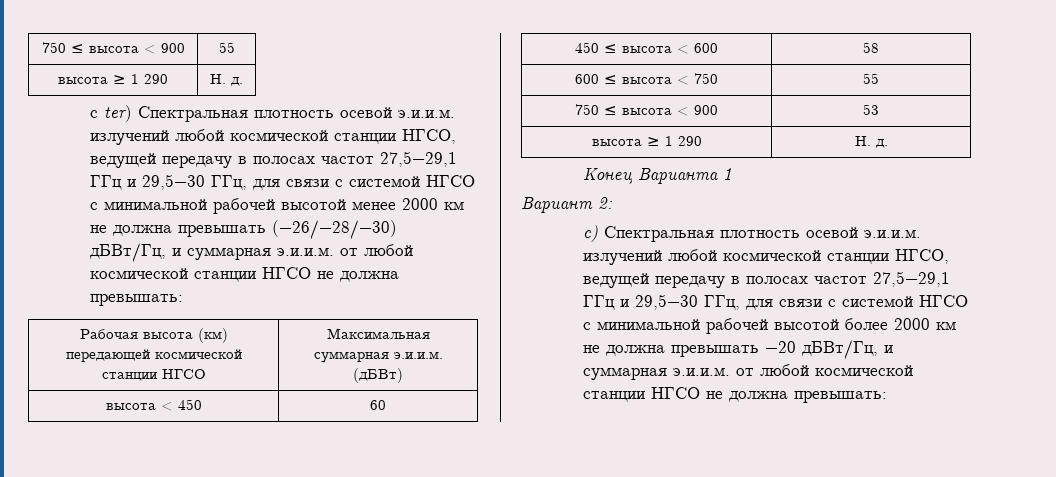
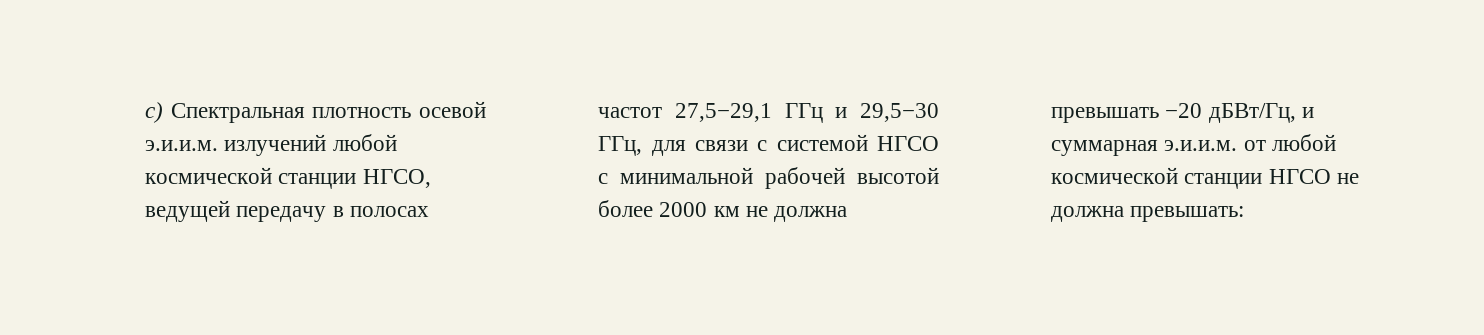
[41,42,185,54] [218,42,235,53] [57,74,168,84] [210,74,243,86] [90,105,456,122] [90,129,457,145] [90,151,458,168] [90,174,476,190] [90,198,465,214] [90,220,398,239] [90,243,414,262] [90,267,400,282] [90,294,184,306] [79,328,228,343] [65,349,242,362] [101,369,206,381] [326,328,430,339] [313,351,443,363] [353,368,403,383] [105,399,202,411] [370,400,386,410] [575,42,718,54] [863,42,879,53] [575,73,718,85] [863,73,879,84] [575,104,718,116] [863,104,879,115] [591,136,702,146] [854,136,888,148] [583,168,733,185] [521,197,613,214] 750 ≤ высота < 900 | 55 // высота ≥ 1 290 | Н. д. // c ter) Спектральная плотность осевой э.и.и.м. излучений любой космической станции НГСО, ведущей передачу в полосах частот 27,5−29,1 ГГц и 29,5−30 ГГц, для связи с системой НГСО с минимальной рабочей высотой менее 2000 км не должна превышать (−26/−28/−30) дБВт/Гц, и суммарная э.и.и.м. от любой космической станции НГСО не должна превышать: // Рабочая высота (км) передающей космической станции НГСО | Максимальная суммарная э.и.и.м. (дБВт) // высота < 450 | 60 // 450 ≤ высота < 600 | 58 // 600 ≤ высота < 750 | 55 // 750 ≤ высота < 900 | 53 // высота ≥ 1 290 | Н. д. // Конец Варианта 1 // Вариант 2: // -> (145, 112) none

